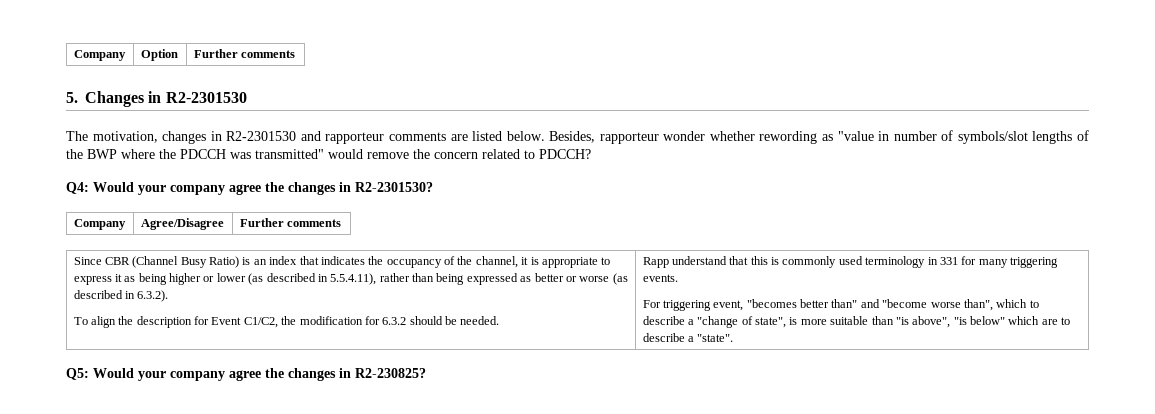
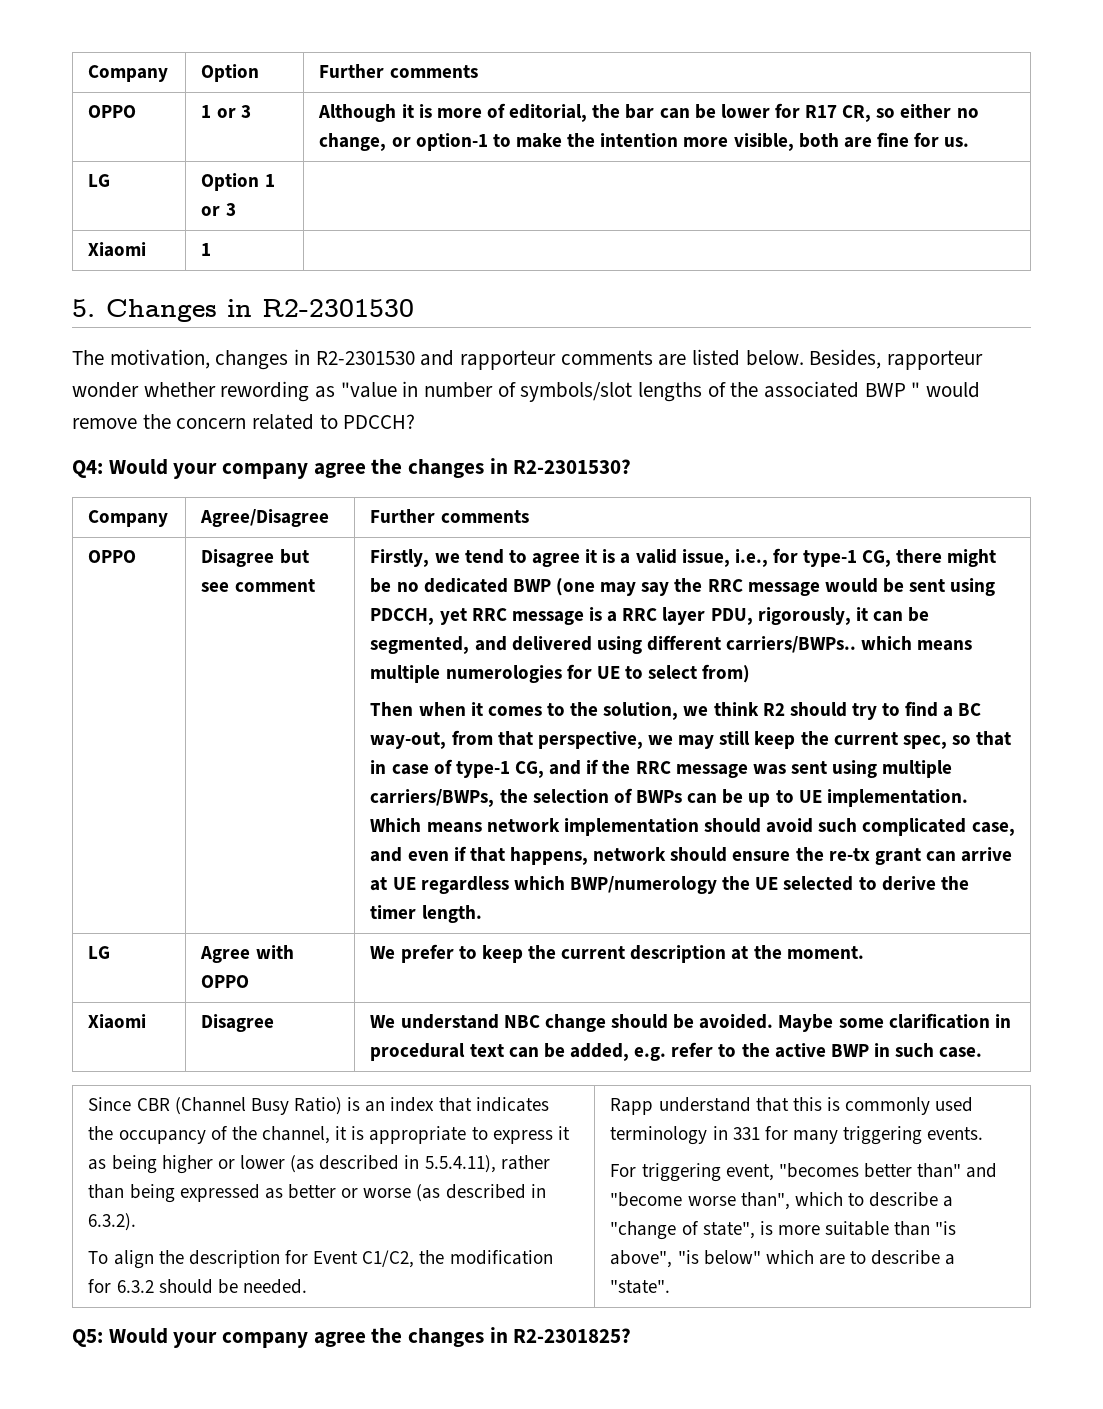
(295, 54) none -> [88,105,137,118] [201,105,251,118] [318,103,979,122] [319,132,970,151] [88,174,111,187] [201,173,275,191] [201,203,236,216] [88,242,147,257] [201,243,212,256] // OPPO | 1 or 3 | Although it is more of editorial, the bar can be lower for R17 CR, so either no change, or option-1 to make the intention more visible, both are fine for us. // LG | Option 1 or 3 | // Xiaomi | 1 |
[87,149,324,159] BWP where the PDCCH was transmitted" -> [764,381,921,398] associated BWP "
(341, 223) none -> [88,550,137,563] [201,549,309,567] [201,579,315,592] [370,548,997,567] [370,578,996,596] [370,607,930,625] [370,635,973,654] [370,664,751,683] [370,701,982,720] [370,730,1012,749] [370,759,953,778] [370,788,968,807] [370,818,1015,836] [370,846,1013,865] [370,876,969,894] [370,905,482,923] [88,946,111,959] [200,945,294,963] [201,975,250,988] [370,944,864,963] [88,1014,147,1029] [201,1014,275,1032] [370,1013,1011,1032] [370,1042,983,1061] // OPPO | Disagree but see comment | Firstly, we tend to agree it is a valid issue, i.e., for type-1 CG, there might be no dedicated BWP (one may say the RRC message would be sent using PDCCH, yet RRC message is a RRC layer PDU, rigorously, it can be segmented, and delivered using different carriers/BWPs.. which means multiple numerologies for UE to select from) // Then when it comes to the solution, we think R2 should try to find a BC way-out, from that perspective, we may still keep the current spec, so that in case of type-1 CG, and if the RRC message was sent using multiple carriers/BWPs, the selection of BWPs can be up to UE implementation. Which means network implementation should avoid such complicated case, and even if that happens, network should ensure the re-tx grant can arrive at UE regardless which BWP/numerology the UE selected to derive the timer length. // LG | Agree with OPPO | We prefer to keep the current description at the moment. // Xiaomi | Disagree | We understand NBC change should be avoided. Maybe some clarification in procedural text can be added, e.g. refer to the active BWP in such case.
[355,368,426,378] R2-230825? -> [513,1328,632,1343] R2-2301825?

